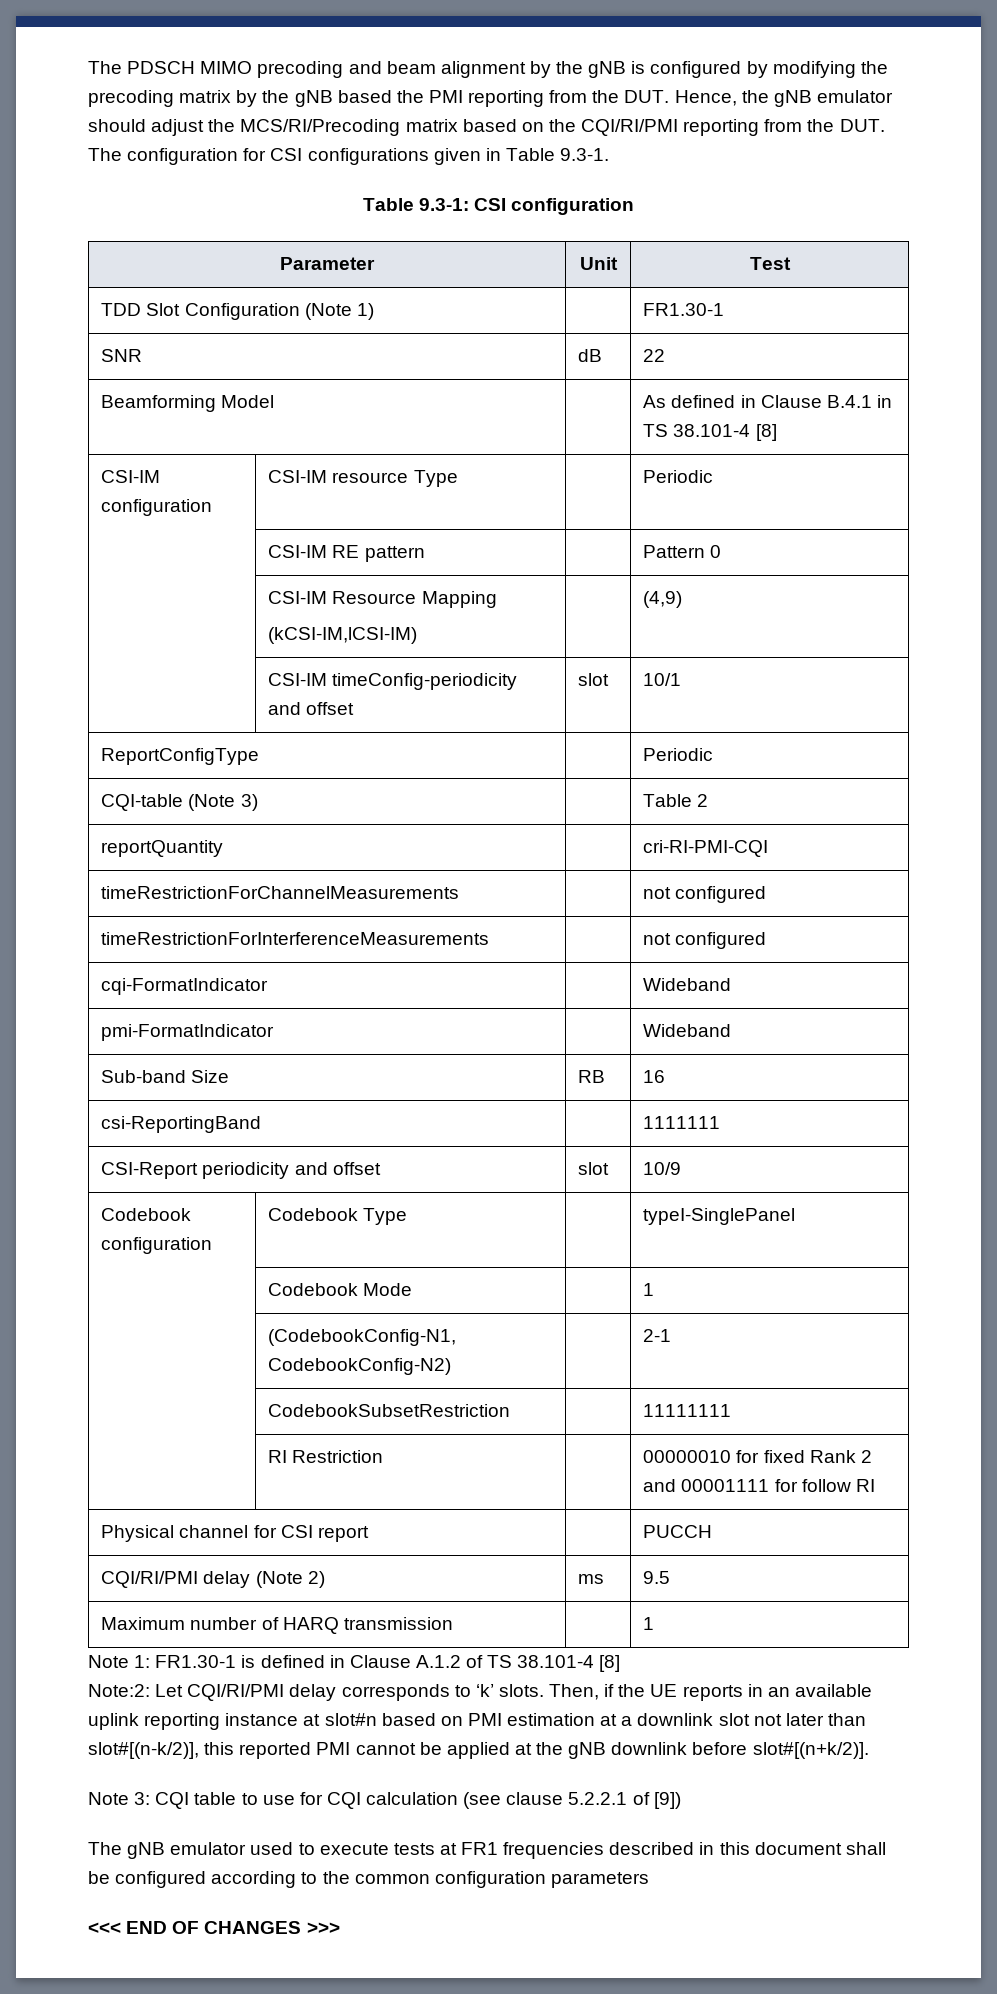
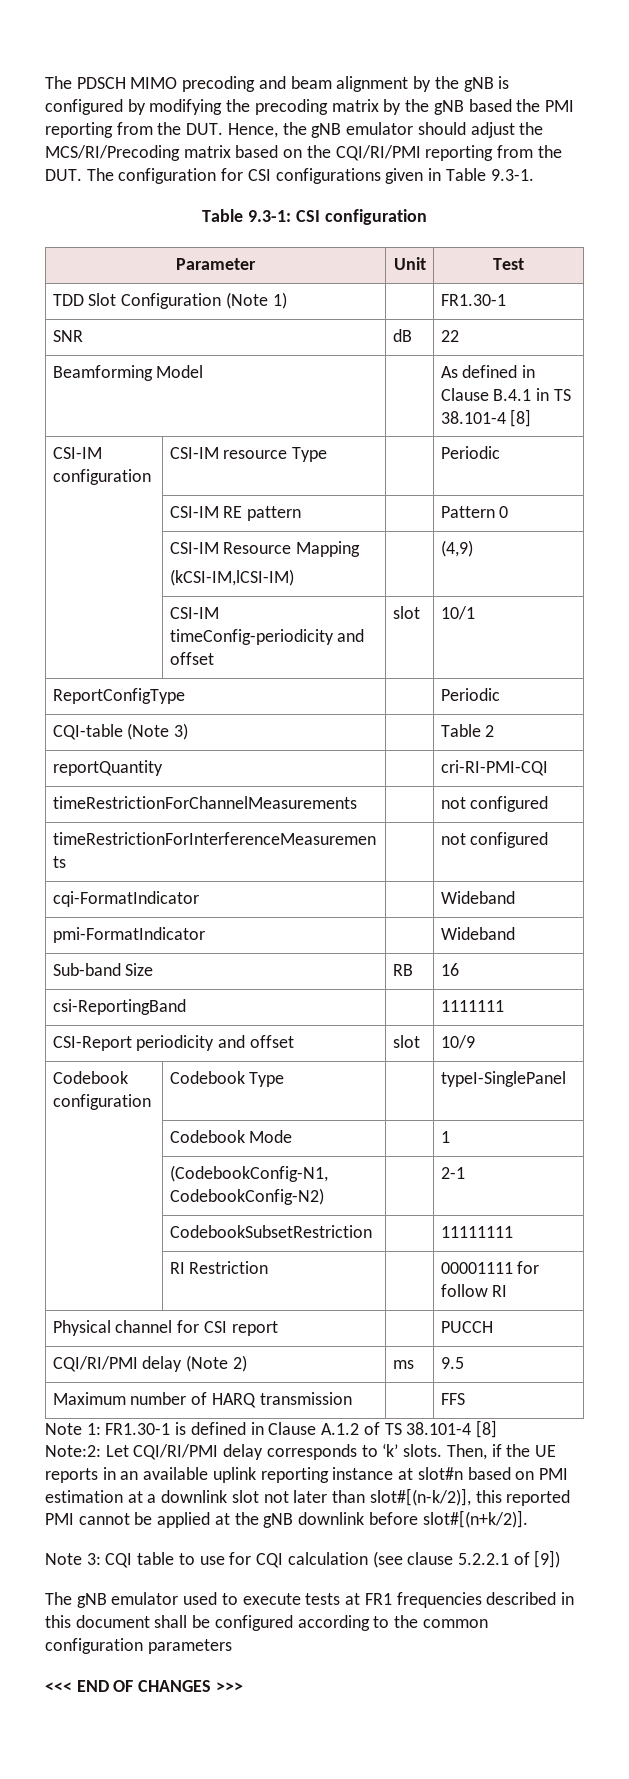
[643,1450,872,1463] [643,1479,677,1492] 00000010 for fixed Rank 2 and -> (269, 1267) none
[643,1617,655,1630] 1 -> [440,1393,465,1405] FFS

